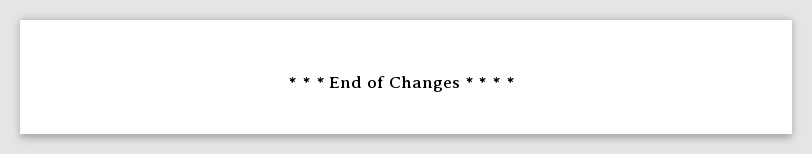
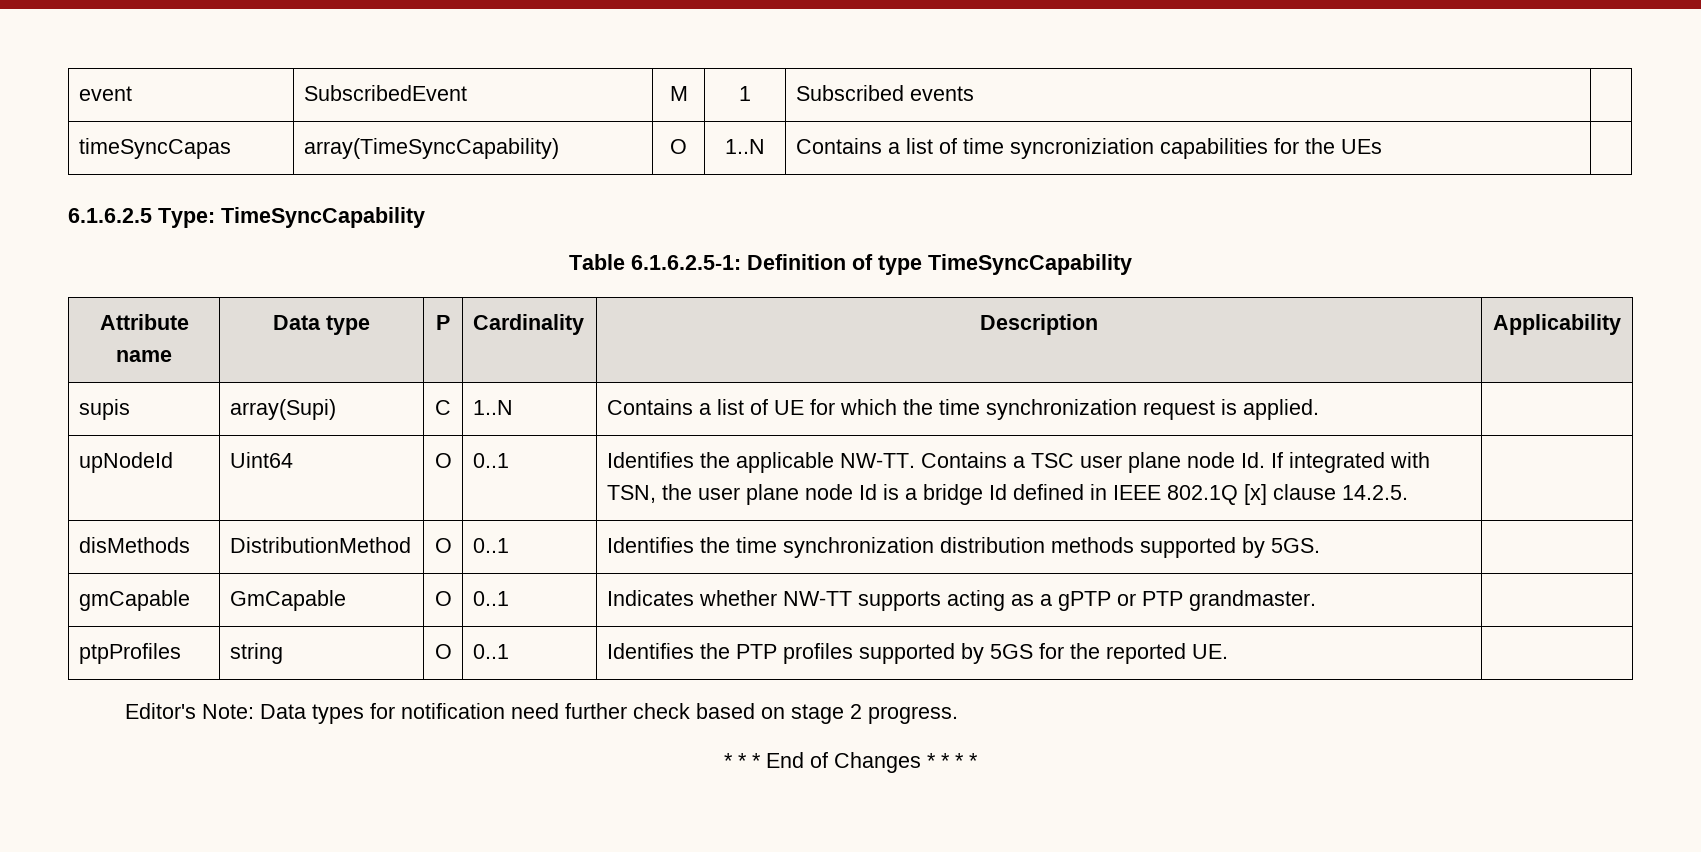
(288, 82) none -> [78,86,132,101] [303,85,467,101] [669,86,688,101] [739,86,751,101] [795,85,974,101] [78,138,231,159] [303,138,559,159] [670,139,687,154] [725,139,765,154] [795,138,1382,159] [68,207,425,228] [569,254,1132,275] [99,314,189,330] [116,350,172,362] [273,315,370,335] [436,315,450,330] [472,314,584,335] [980,314,1098,335] [1493,314,1621,335] [78,399,130,420] [229,399,336,420] [435,400,451,415] [472,400,513,415] [606,399,1319,420] [78,452,173,473] [229,452,293,468] [434,453,452,468] [472,453,509,468] [606,452,1430,473] [606,484,1408,505] [78,537,190,553] [229,537,411,553] [434,538,452,553] [472,538,509,553] [606,537,1320,558] [78,590,190,611] [229,590,346,611] [434,591,452,606] [472,591,509,606] [606,590,1316,611] [78,643,181,664] [229,643,283,664] [434,644,452,659] [472,644,509,659] [606,643,1228,664] [125,703,959,724] event | SubscribedEvent | M | 1 | Subscribed events | // timeSyncCapas | array(TimeSyncCapability) | O | 1..N | Contains a list of time syncroniziation capabilities for the UEs | // 6.1.6.2.5 Type: TimeSyncCapability // Table 6.1.6.2.5-1: Definition of type TimeSyncCapability // Attribute name | Data type | P | Cardinality | Description | Applicability // supis | array(Supi) | C | 1..N | Contains a list of UE for which the time synchronization request is applied. | // upNodeId | Uint64 | O | 0..1 | Identifies the applicable NW-TT. Contains a TSC user plane node Id. If integrated with TSN, the user plane node Id is a bridge Id defined in IEEE 802.1Q [x] clause 14.2.5. | // disMethods | DistributionMethod | O | 0..1 | Identifies the time synchronization distribution methods supported by 5GS. | // gmCapable | GmCapable | O | 0..1 | Indicates whether NW-TT supports acting as a gPTP or PTP grandmaster. | // ptpProfiles | string | O | 0..1 | Identifies the PTP profiles supported by 5GS for the reported UE. | // Editor's Note: Data types for notification need further check based on stage 2 progress. //

